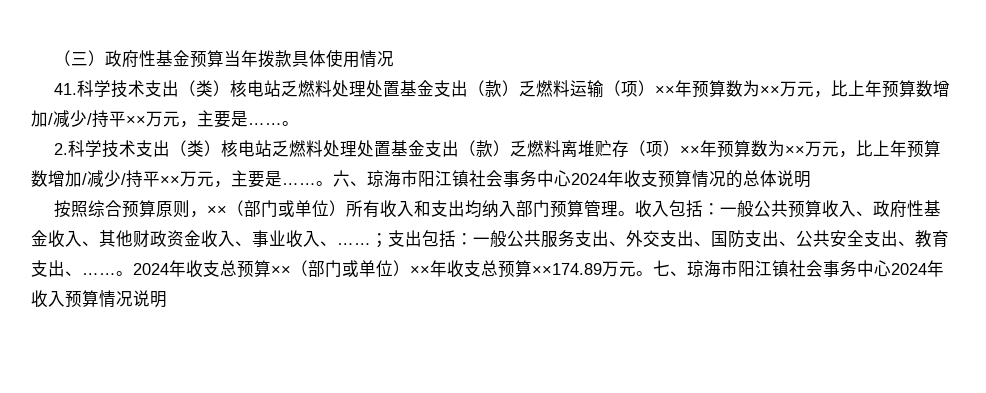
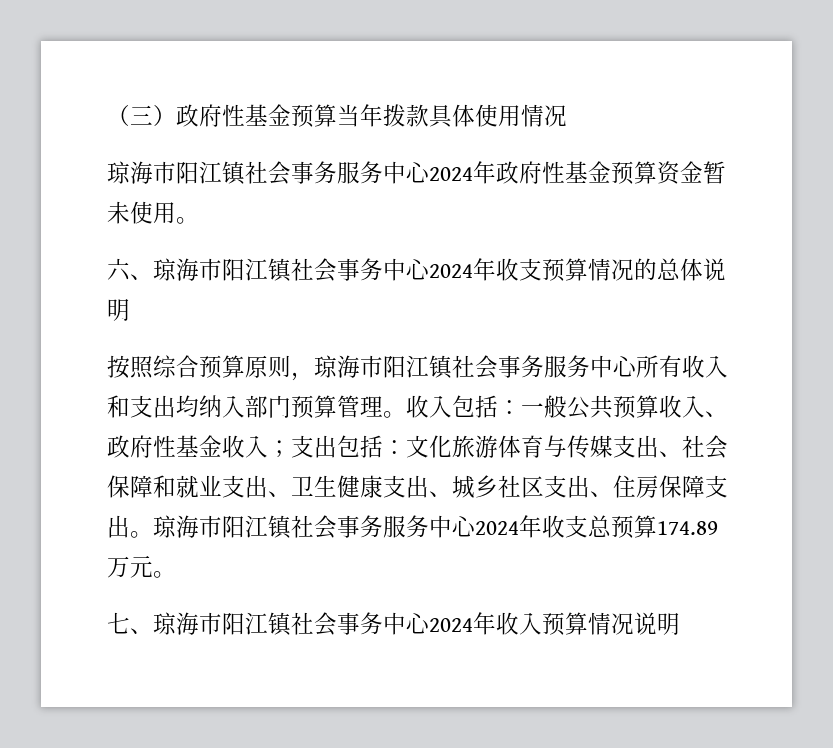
[53,80,950,98] [31,110,299,128] [53,140,941,158] [31,170,333,188] 41.科学技术支出（类）核电站乏燃料处理处置基金支出（款）乏燃料运输（项）××年预算数为××万元，比上年预算数增加/减少/持平××万元，主要是……。 // 2.科学技术支出（类）核电站乏燃料处理处置基金支出（款）乏燃料离堆贮存（项）××年预算数为××万元，比上年预算数增加/减少/持平××万元，主要是……。 -> [107,161,726,185] [107,201,199,224] 琼海市阳江镇社会事务服务中心2024年政府性基金预算资金暂未使用。 //
[206,200,346,217] ××（部门或单位） -> [314,355,637,379] 琼海市阳江镇社会事务服务中心
[82,230,949,248] [31,260,602,278] 、其他财政资金收入、事业收入、……；支出包括：一般公共服务支出、外交支出、国防支出、公共安全支出、教育支出、……。2024年收支总预算××（部门或单位）××年收支总预算××174.89 -> [268,435,728,459] [107,475,728,498] [107,515,718,539] ；支出包括：文化旅游体育与传媒支出、社会保障和就业支出、卫生健康支出、城乡社区支出、住房保障支出。琼海市阳江镇社会事务服务中心2024年收支总预算174.89
(653, 273) none -> (176, 574) //

